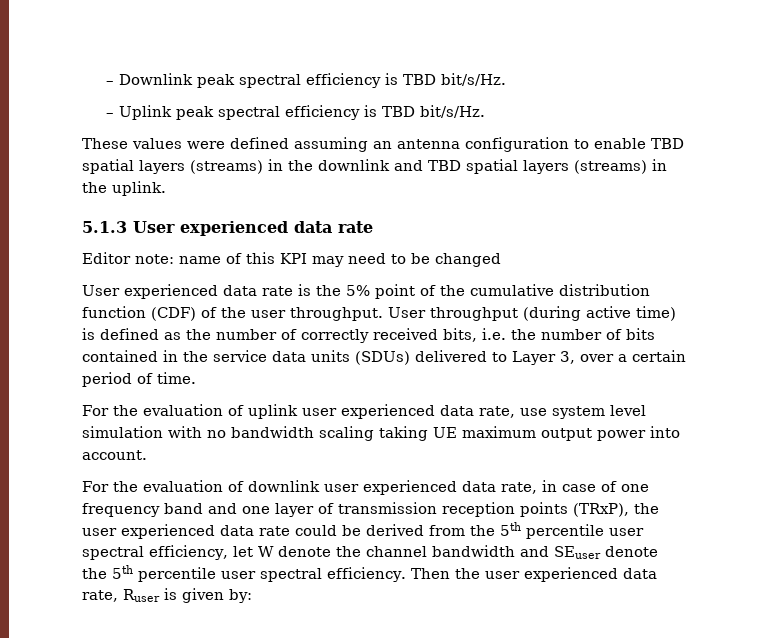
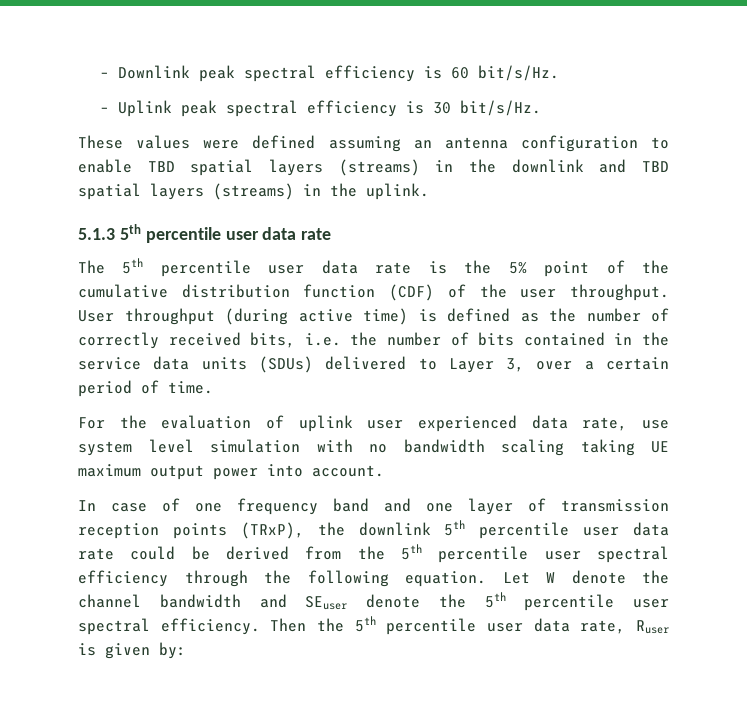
[403,74,437,85] TBD -> [451,67,470,79] 60
[382,106,416,117] TBD -> [433,102,452,114] 30
[133,221,288,236] User experienced -> [119,224,259,243] 5th percentile user
[82,252,501,267] [82,284,218,299] Editor note: name of this KPI may need to be changed // User experienced -> [78,258,305,277] The 5th percentile user
[82,480,557,495] For the evaluation of downlink user experienced data rate, in -> [78,500,96,511] In
[82,524,215,539] user experienced -> [358,520,620,539] downlink 5th percentile user
[149,545,253,560] efficiency, let -> [78,570,530,587] efficiency through the following equation. Let
[484,567,618,582] user experienced -> [354,616,523,635] 5th percentile user

